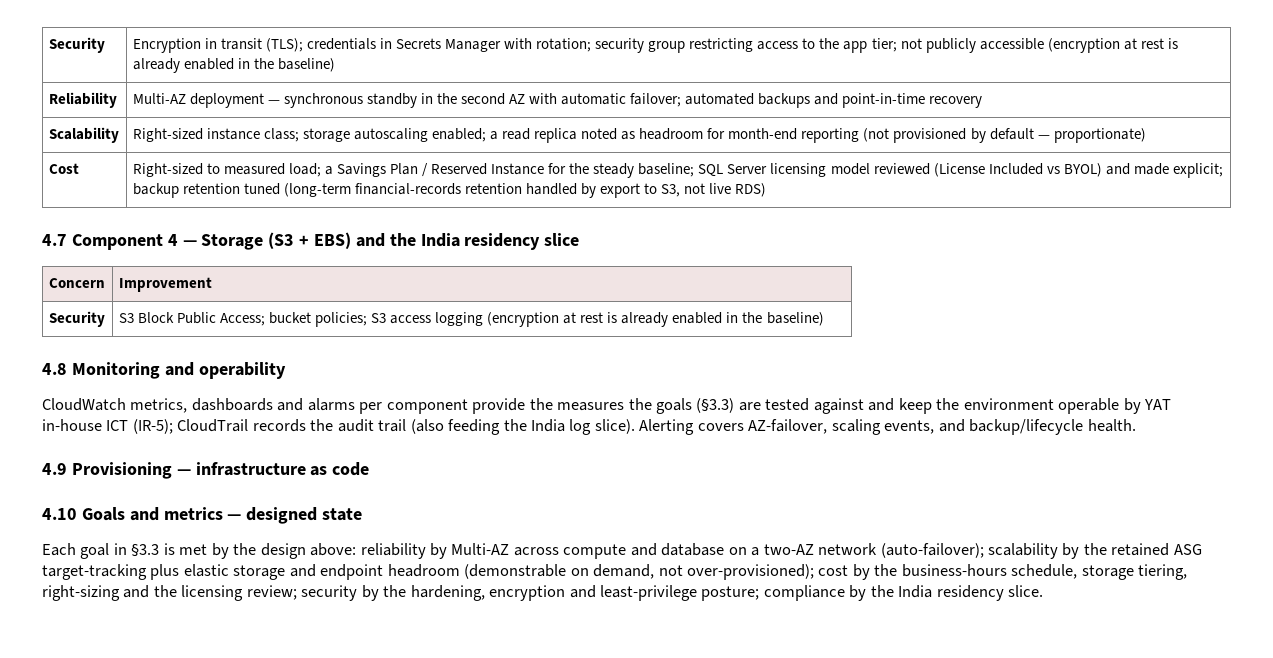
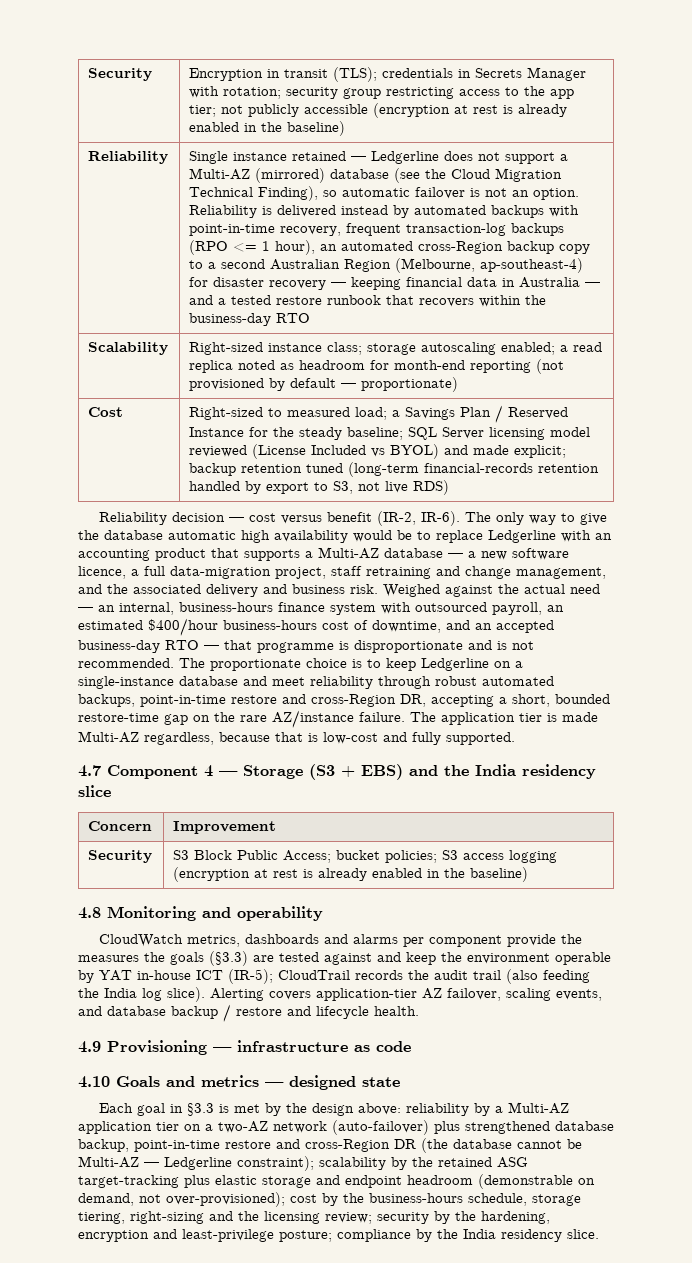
[132,93,983,108] Multi-AZ deployment — synchronous standby in the second AZ with automatic failover; automated backups and point-in-time recovery -> [189,151,569,164] [189,168,563,183] [189,186,580,201] [189,205,580,218] [189,223,565,236] [189,240,591,255] [189,258,584,273] [189,277,601,290] [189,295,547,307] [189,313,311,326] Single instance retained — Ledgerline does not support a Multi-AZ (mirrored) database (see the Cloud Migration Technical Finding), so automatic failover is not an option. Reliability is delivered instead by automated backups with point-in-time recovery, frequent transaction-log backups (RPO <= 1 hour), an automated cross-Region backup copy to a second Australian Region (Melbourne, ap-southeast-4) for disaster recovery — keeping financial data in Australia — and a tested restore runbook that recovers within the business-day RTO
(767, 190) none -> [98,511,607,526] [78,530,612,543] [78,547,569,561] [78,566,606,579] [78,584,600,597] [78,602,564,615] [78,618,554,636] [78,640,534,653] [78,658,523,671] [78,676,554,689] [78,694,610,707] [78,710,598,728] [78,731,515,745] // Reliability decision — cost versus benefit (IR-2, IR-6). The only way to give the database automatic high availability would be to replace Ledgerline with an accounting product that supports a Multi-AZ database — a new software licence, a full data-migration project, staff retraining and change management, and the associated delivery and business risk. Weighed against the actual need — an internal, business-hours finance system with outsourced payroll, an estimated $400/hour business-hours cost of downtime, and an accepted business-day RTO — that programme is disproportionate and is not recommended. The proportionate choice is to keep Ledgerline on a single-instance database and meet reliability through robust automated backups, point-in-time restore and cross-Region DR, accepting a short, bounded restore-time gap on the rare AZ/instance failure. The application tier is made Multi-AZ regardless, because that is low-cost and fully supported.
[748,419,1084,435] AZ-failover, scaling events, and backup/lifecycle -> [316,988,602,1001] [78,1004,369,1022] application-tier AZ failover, scaling events, and database backup / restore and lifecycle
[451,543,984,559] Multi-AZ across compute and database on a two-AZ network (auto-failover); -> [494,1102,569,1114] [78,1120,614,1135] [78,1138,582,1153] [78,1156,314,1171] a Multi-AZ application tier on a two-AZ network (auto-failover) plus strengthened database backup, point-in-time restore and cross-Region DR (the database cannot be Multi-AZ — Ledgerline constraint);

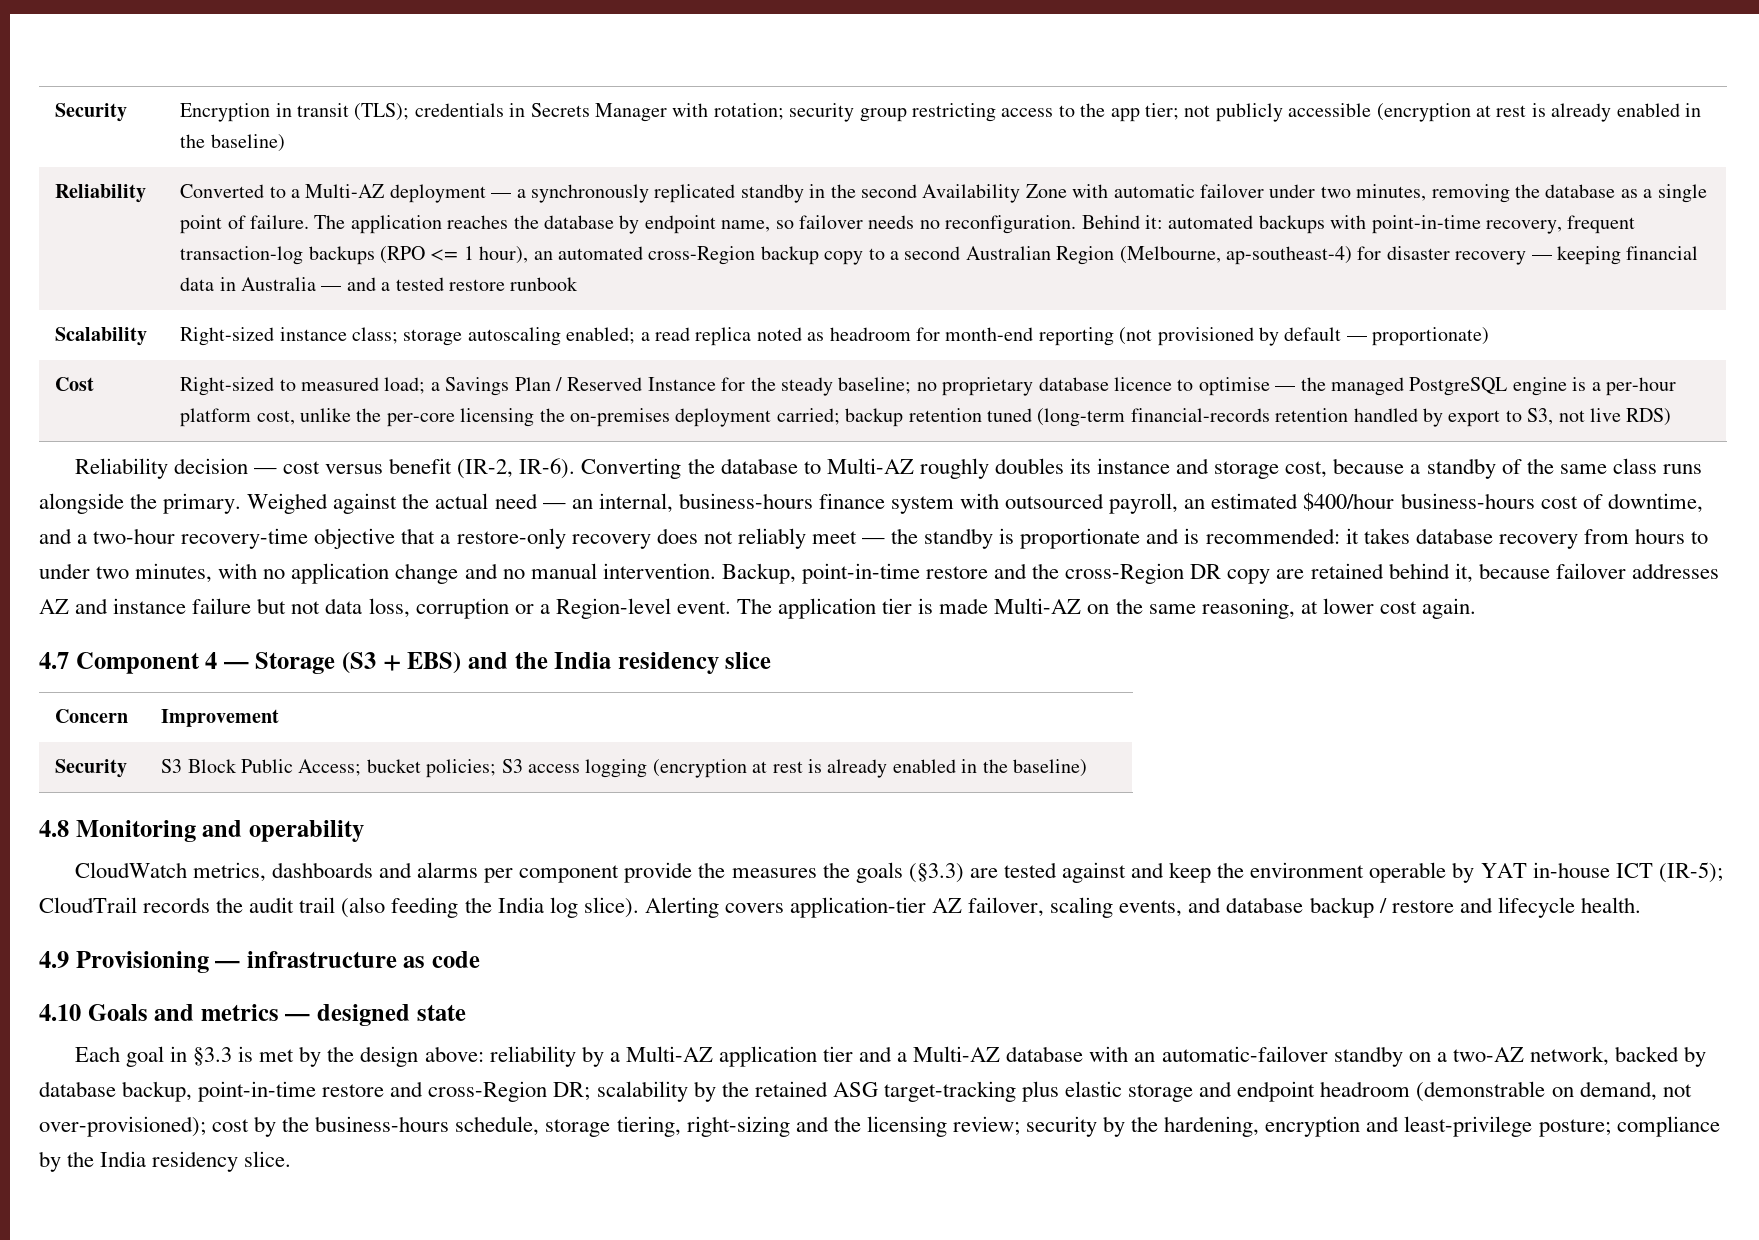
[189,151,569,164] [189,168,563,183] [189,186,580,201] [189,205,410,218] Single instance retained — Ledgerline does not support a Multi-AZ (mirrored) database (see the Cloud Migration Technical Finding), so automatic failover is not an option. Reliability is delivered instead by -> [180,184,1707,203] [180,215,1164,234] Converted to a Multi-AZ deployment — a synchronously replicated standby in the second Availability Zone with automatic failover under two minutes, removing the database as a single point of failure. The application reaches the database by endpoint name, so failover needs no reconfiguration. Behind it:
[386,295,547,307] [189,313,311,326] that recovers within the business-day RTO -> (579, 284) none
[408,427,591,440] [189,444,567,459] SQL Server licensing model reviewed (License Included vs BYOL) and made explicit; -> [916,377,1677,396] [180,408,840,427] no proprietary database licence to optimise — the managed PostgreSQL engine is a per-hour platform cost, unlike the per-core licensing the on-premises deployment carried;
[464,512,607,525] [78,530,612,543] [78,547,569,561] [78,566,606,579] [78,584,378,597] The only way to give the database automatic high availability would be to replace Ledgerline with an accounting product that supports a Multi-AZ database — a new software licence, a full data-migration project, staff retraining and change management, and the associated delivery and business risk. -> [581,458,1702,479] [39,493,242,514] Converting the database to Multi-AZ roughly doubles its instance and storage cost, because a standby of the same class runs alongside the primary.
[475,620,554,633] [78,640,534,653] [78,658,523,671] [78,676,554,689] [78,694,610,707] [78,710,405,728] an accepted business-day RTO — that programme is disproportionate and is not recommended. The proportionate choice is to keep Ledgerline on a single-instance database and meet reliability through robust automated backups, point-in-time restore and cross-Region DR, accepting a short, bounded restore-time gap on the rare AZ/instance failure. -> [77,528,1709,549] [39,563,1719,584] [39,598,731,619] a two-hour recovery-time objective that a restore-only recovery does not reliably meet — the standby is proportionate and is recommended: it takes database recovery from hours to under two minutes, with no application change and no manual intervention. Backup, point-in-time restore and the cross-Region DR copy are retained behind it, because failover addresses AZ and instance failure but not data loss, corruption or a Region-level event.
[144,732,515,745] regardless, because that is low-cost and fully supported. -> [1087,598,1476,619] on the same reasoning, at lower cost again.
[184,1120,550,1135] on a two-AZ network (auto-failover) plus strengthened -> [859,1046,1707,1067] and a Multi-AZ database with an automatic-failover standby on a two-AZ network, backed by
[394,1138,582,1153] [78,1156,314,1171] DR (the database cannot be Multi-AZ — Ledgerline constraint); -> [553,1082,591,1101] DR;

